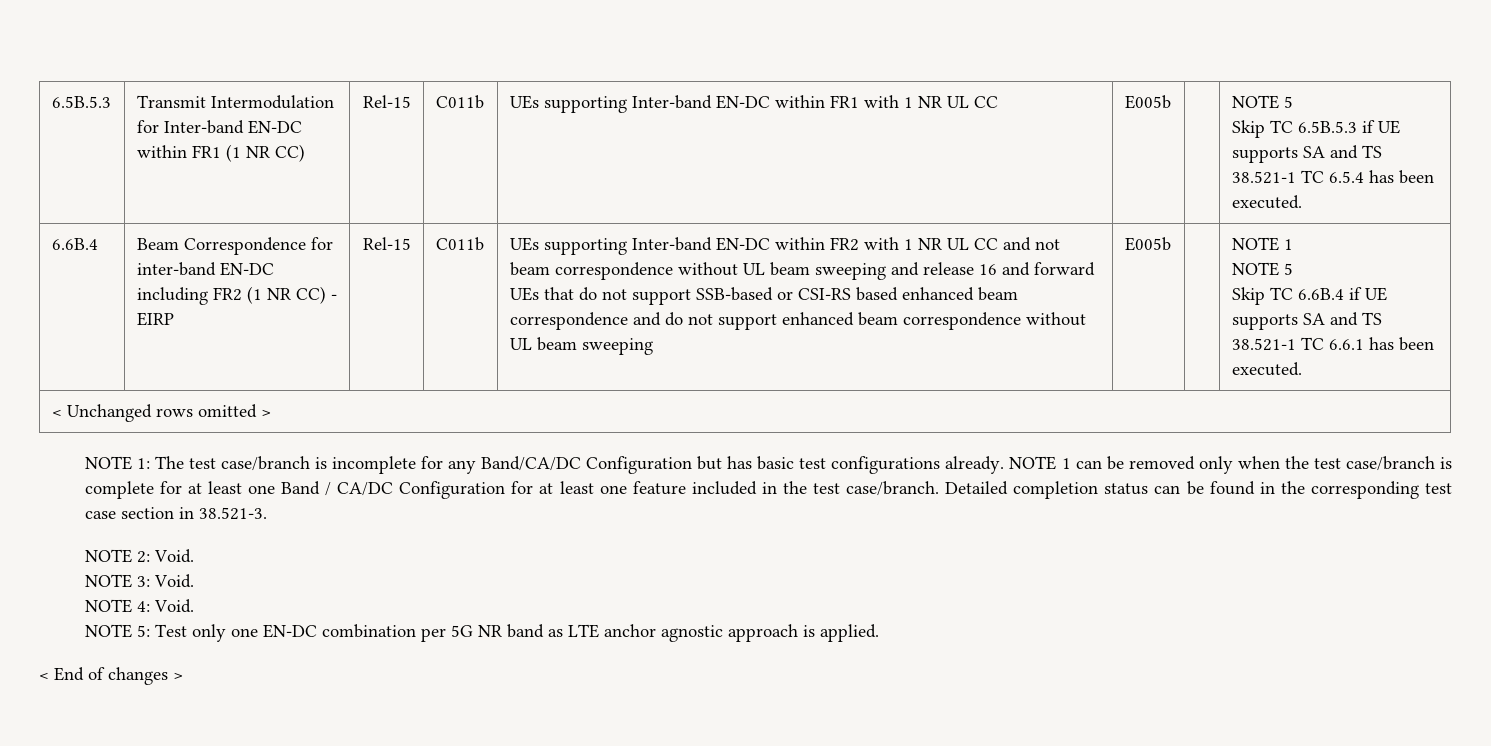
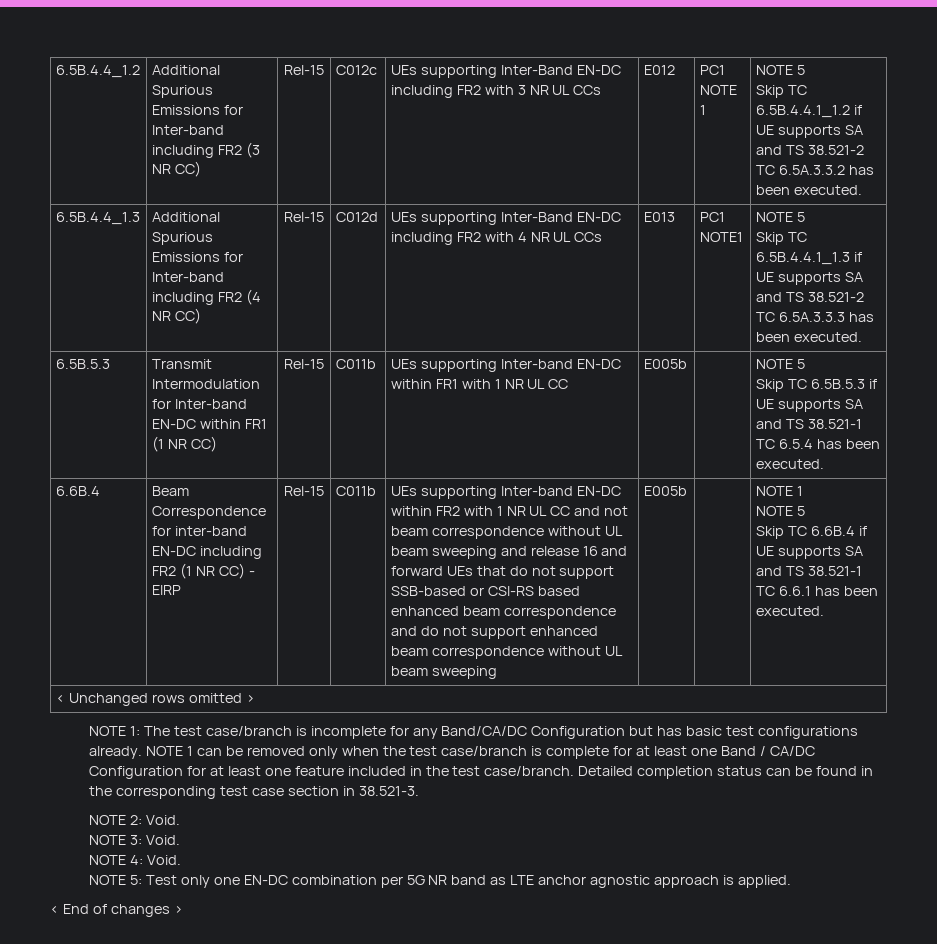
(51, 102) none -> [55,65,140,78] [151,65,220,75] [151,85,213,98] [151,105,243,115] [151,125,224,135] [151,142,260,158] [151,161,201,177] [284,65,324,75] [335,65,377,75] [390,65,621,78] [390,85,602,98] [643,65,675,75] [699,65,725,75] [699,85,737,95] [699,105,706,115] [755,65,805,75] [755,85,807,98] [755,105,862,118] [755,125,863,138] [755,145,864,155] [755,165,874,175] [755,185,862,195] [55,212,140,225] [151,212,220,222] [151,232,213,245] [151,252,243,262] [151,272,224,282] [151,289,261,305] [151,308,201,324] [284,212,324,222] [335,212,378,222] [390,212,621,225] [390,232,603,245] [643,212,675,222] [699,212,725,222] [699,232,743,242] [755,212,805,222] [755,232,807,245] [755,252,862,265] [755,272,863,285] [755,292,864,302] [755,312,874,322] [755,332,862,342] 6.5B.4.4_1.2 | Additional Spurious Emissions for Inter-band including FR2 (3 NR CC) | Rel-15 | C012c | UEs supporting Inter-Band EN-DC including FR2 with 3 NR UL CCs | E012 | PC1 NOTE 1 | NOTE 5 // Skip TC 6.5B.4.4.1_1.2 if UE supports SA and TS 38.521-2 TC 6.5A.3.3.2 has been executed. // 6.5B.4.4_1.3 | Additional Spurious Emissions for Inter-band including FR2 (4 NR CC) | Rel-15 | C012d | UEs supporting Inter-Band EN-DC including FR2 with 4 NR UL CCs | E013 | PC1 NOTE1 | NOTE 5 // Skip TC 6.5B.4.4.1_1.3 if UE supports SA and TS 38.521-2 TC 6.5A.3.3.3 has been executed. //

